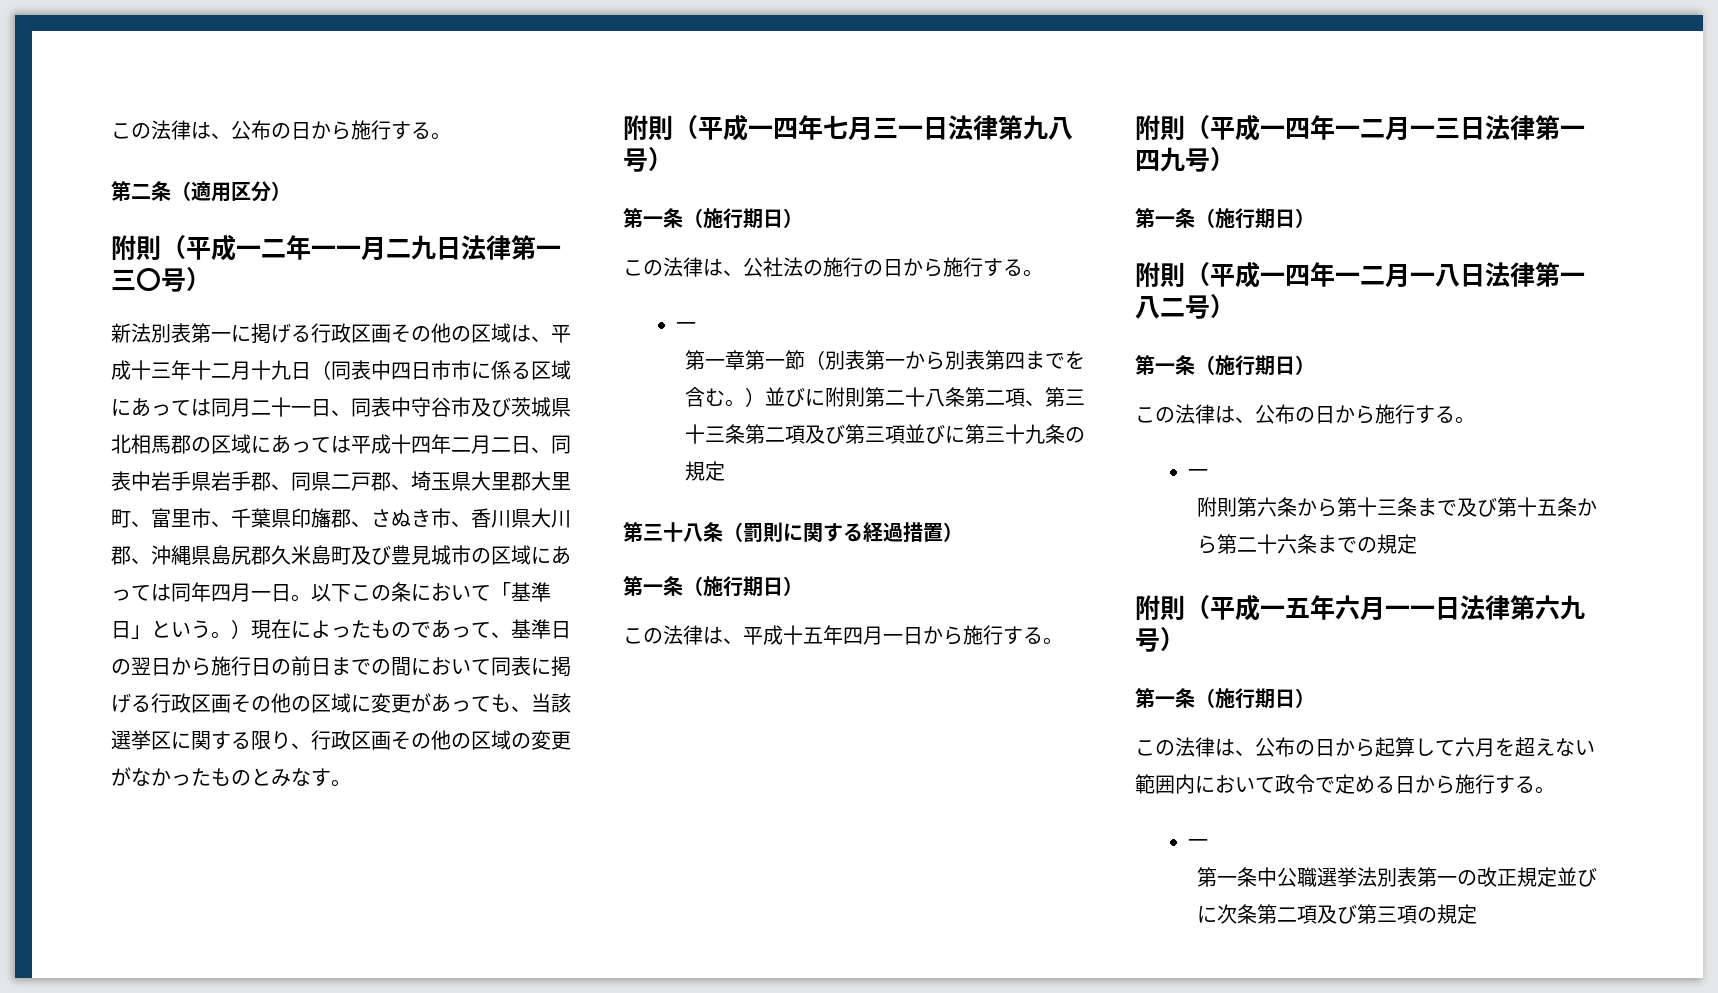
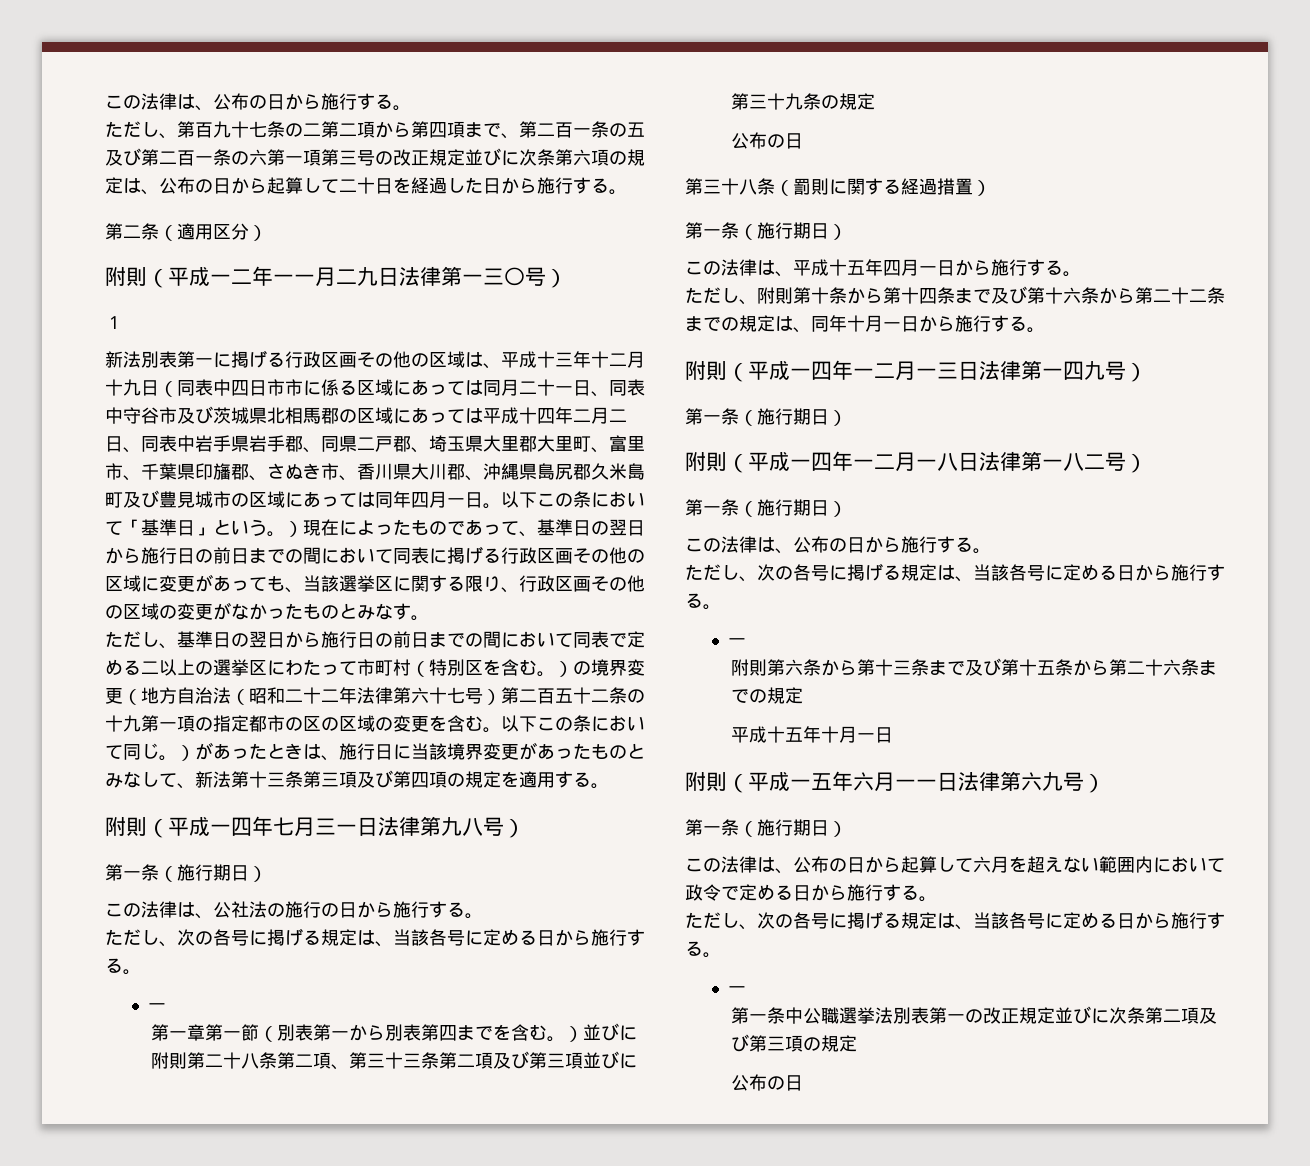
[111,120,451,140] この法律は、公布の日から施行する。 -> [105,93,411,111] [105,121,645,139] [105,148,645,166] [105,177,627,195] この法律は、公布の日から施行する。 // ただし、第百九十七条の二第二項から第四項まで、第二百一条の五及び第二百一条の六第一項第三号の改正規定並びに次条第六項の規定は、公布の日から起算して二十日を経過した日から施行する。
(211, 279) none -> [105,316,123,329] // １
(351, 783) none -> [105,631,645,649] [105,659,645,677] [105,687,645,705] [105,715,645,733] [105,742,645,761] [105,770,609,789] // ただし、基準日の翌日から施行日の前日までの間において同表で定める二以上の選挙区にわたって市町村（特別区を含む。）の境界変更（地方自治法（昭和二十二年法律第六十七号）第二百五十二条の十九第一項の指定都市の区の区域の変更を含む。以下この条において同じ。）があったときは、施行日に当該境界変更があったものとみなして、新法第十三条第三項及び第四項の規定を適用する。
(1043, 273) none -> [105,928,645,947] [105,958,141,975] // ただし、次の各号に掲げる規定は、当該各号に定める日から施行する。
(725, 471) none -> [731,132,804,149] // 公布の日
(1063, 641) none -> [685,286,1225,305] [685,315,1045,333] // ただし、附則第十条から第十四条まで及び第十六条から第二十二条までの規定は、同年十月一日から施行する。
(1475, 420) none -> [685,563,1225,582] [685,593,721,610] // ただし、次の各号に掲げる規定は、当該各号に定める日から施行する。
(1417, 544) none -> [731,726,894,743] // 平成十五年十月一日
(1555, 790) none -> [685,911,1225,930] [685,941,721,958] // ただし、次の各号に掲げる規定は、当該各号に定める日から施行する。
(1477, 914) none -> [731,1074,804,1091] // 公布の日

